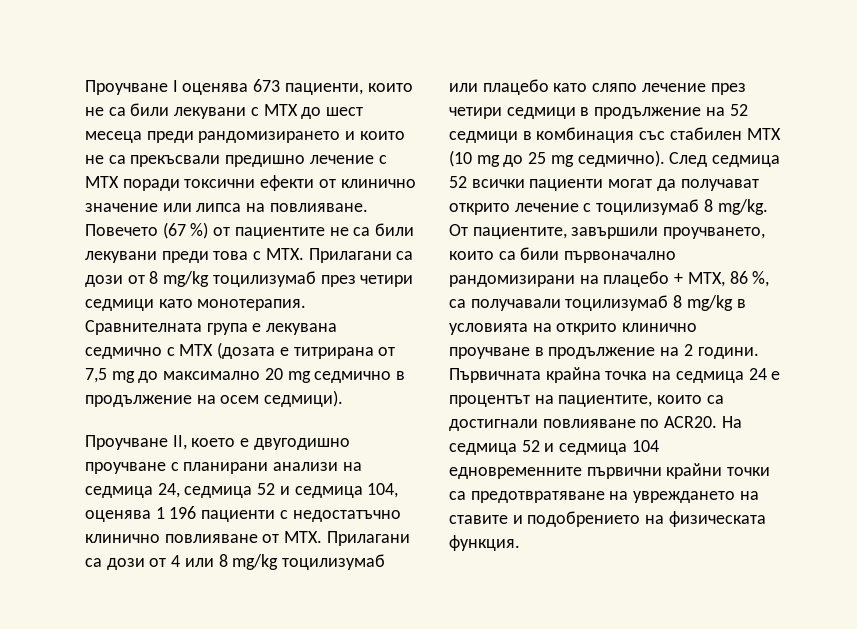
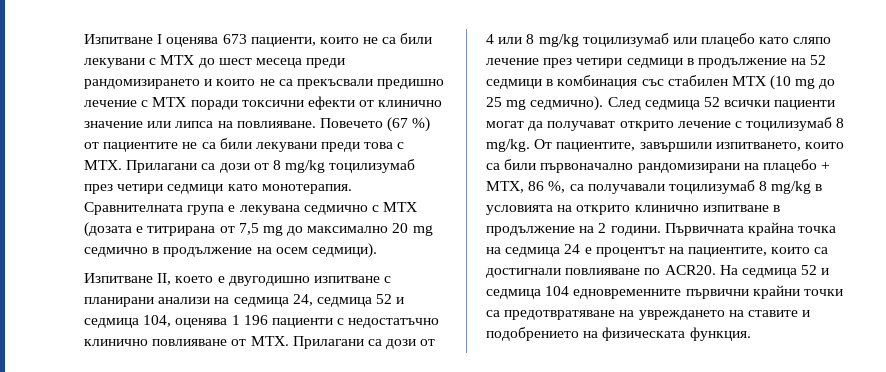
[85,80,168,95] Проучване -> [84,34,153,44] Изпитване
[85,435,168,450] Проучване -> [84,273,153,283] Изпитване
[85,462,166,474] проучване -> [313,276,380,283] изпитване
[663,227,766,239] проучването, -> [715,142,801,151] изпитването,
[449,347,530,359] проучване -> [702,205,769,212] изпитване

